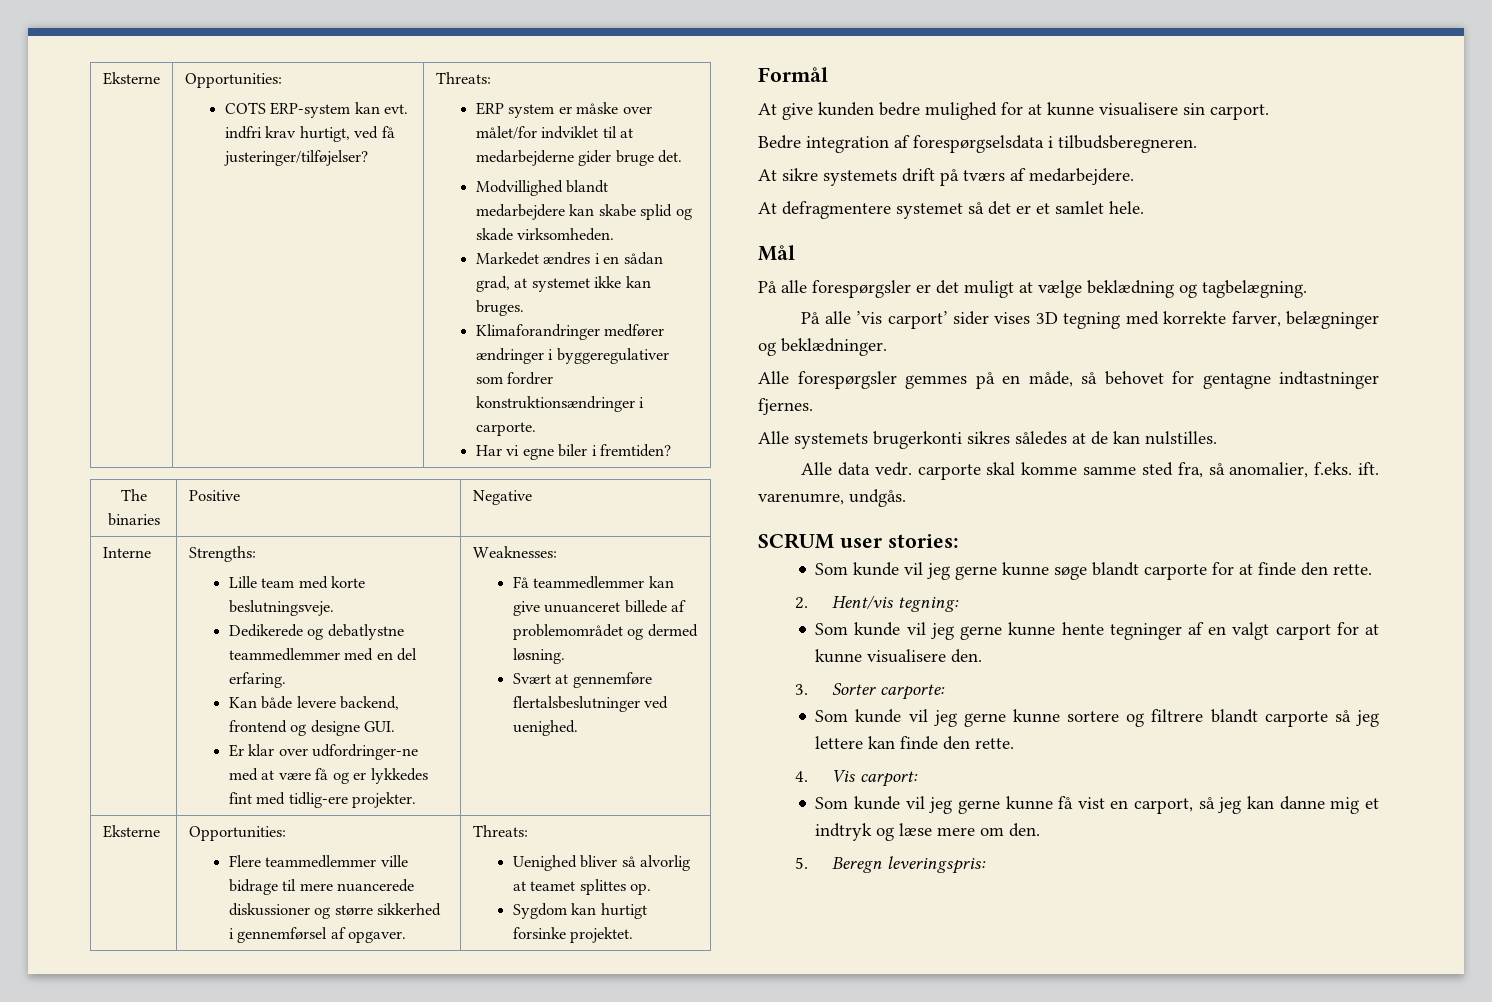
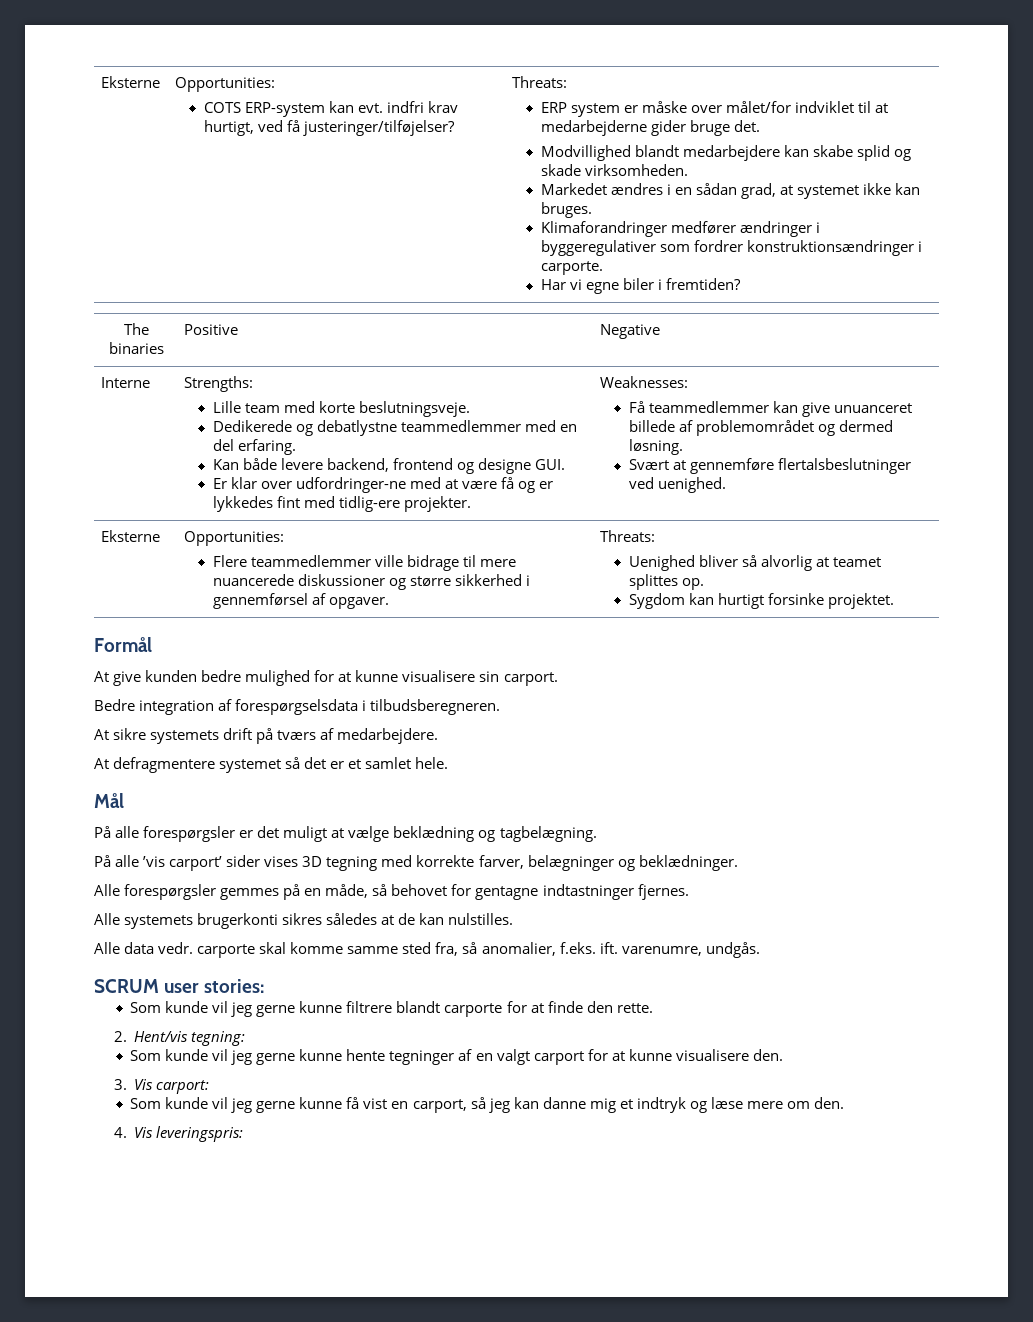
[1054,566,1088,580] søge -> [346,1001,393,1013] filtrere
[831,683,945,700] [815,709,1379,727] [815,736,1015,750] [794,771,808,782] Sorter carporte: // Som kunde vil jeg gerne kunne sortere og filtrere blandt carporte så jeg lettere kan finde den rette. // 4. -> (127, 1084) none
[794,857,882,873] 5. Beregn -> [113,1127,154,1138] 4. Vis

